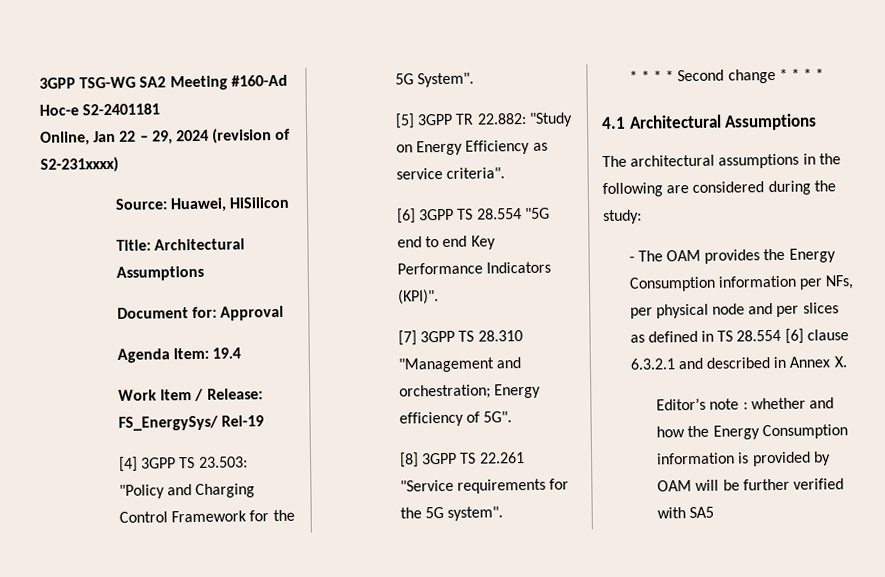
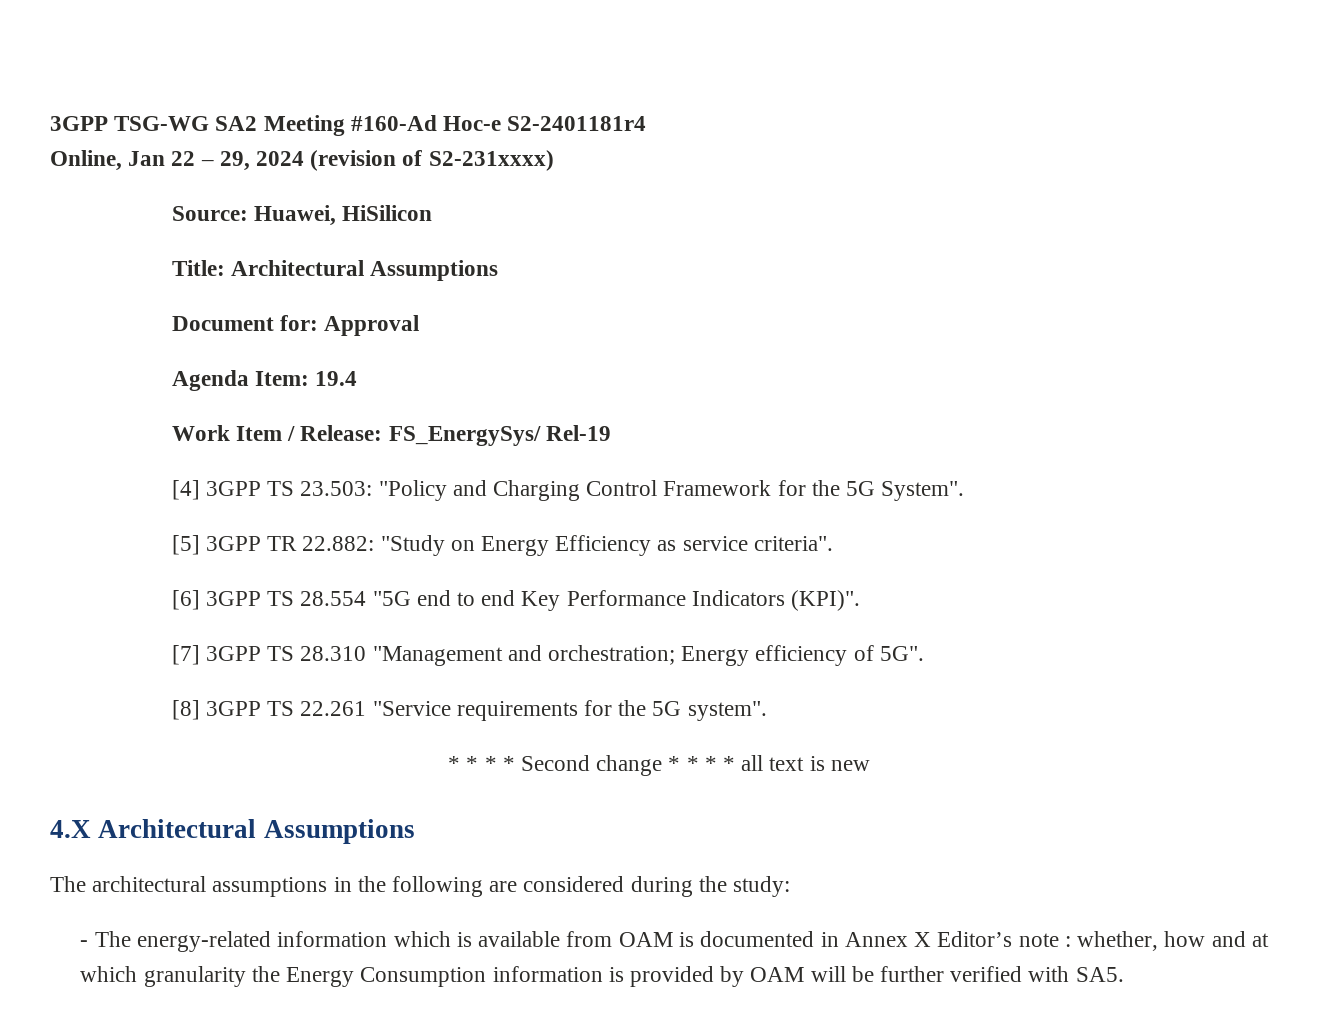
[82,103,161,116] S2-2401181 -> [507,116,647,131] S2-2401181r4
[601,116,626,130] // 4.1 -> [741,755,870,771] [50,820,91,838] all text is new // 4.X
[665,248,836,264] [628,275,855,292] [629,302,839,319] [629,328,849,344] [629,357,770,370] OAM provides the Energy Consumption information per NFs, per physical node and per slices as defined in TS 28.554 [6] clause 6.3.2.1 and described -> [137,931,815,952] energy-related information which is available from OAM is documented
[833,356,847,368] X. // -> [914,932,932,947] X
[750,397,834,410] [656,426,686,438] whether and how -> [1077,931,1269,951] [80,966,246,987] whether, how and at which granularity
[689,506,715,519] SA5 -> [1075,967,1124,982] SA5.

